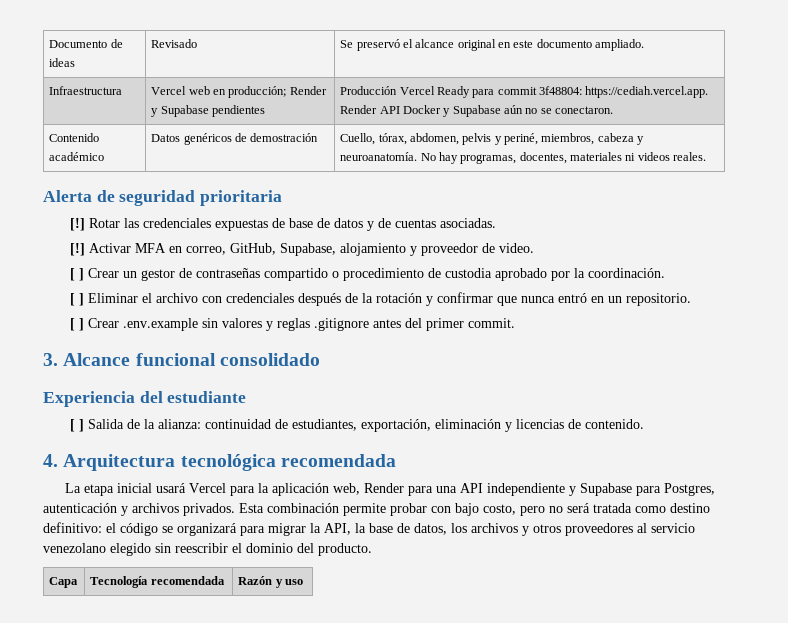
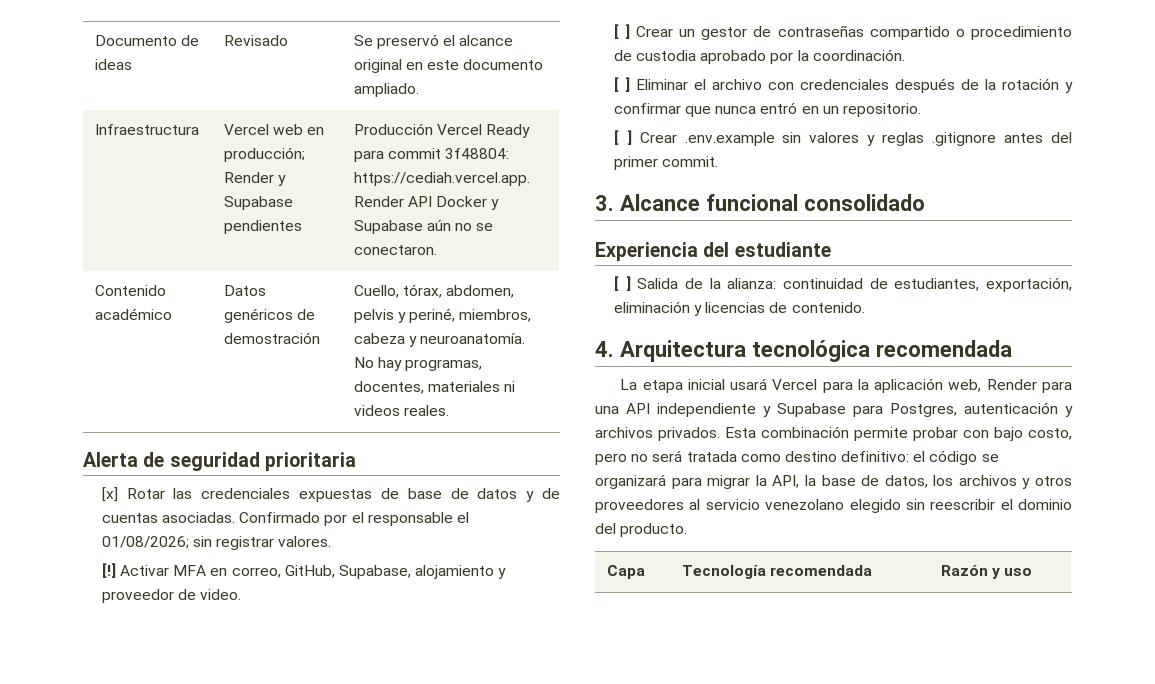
[70,218,86,231] [!] -> [101,487,118,502] [x]
(497, 223) none -> [239,512,469,526] [101,536,332,550] Confirmado por el responsable el 01/08/2026; sin registrar valores.

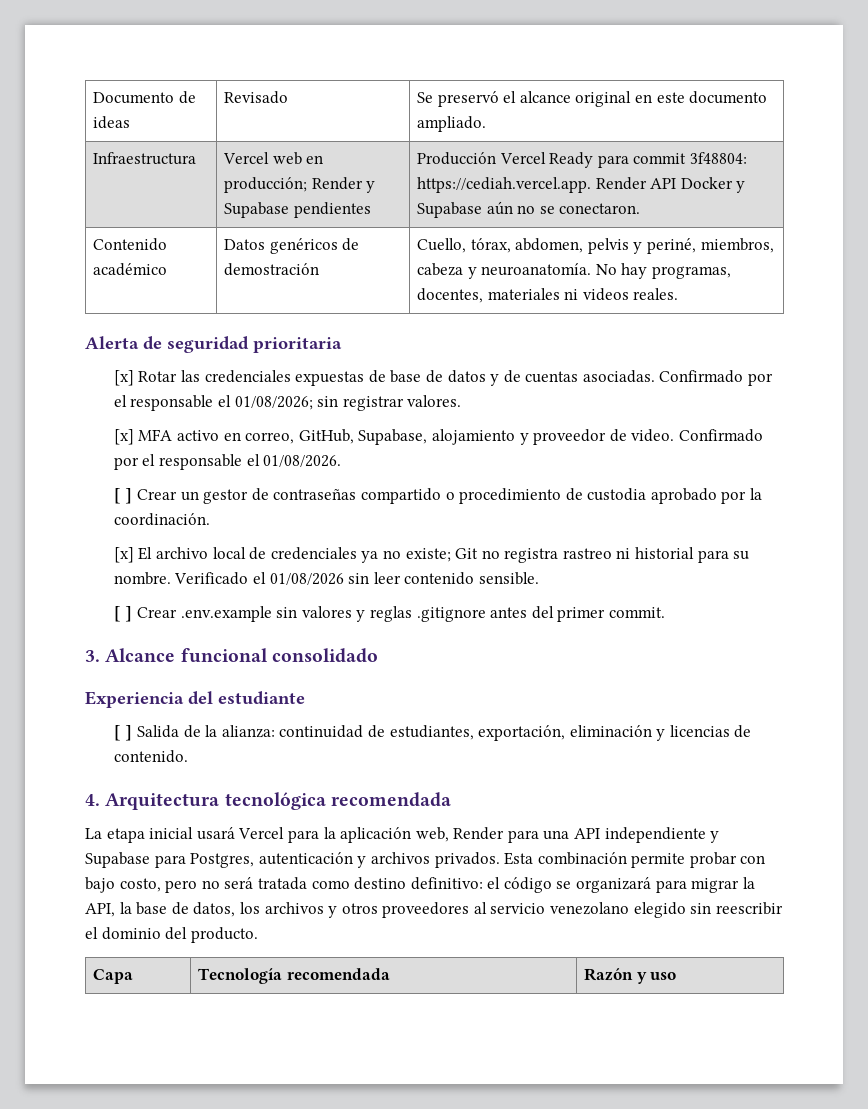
[101,563,207,578] [!] Activar MFA -> [113,429,219,445] [x] MFA activo
(242, 594) none -> [678,429,763,442] [113,454,342,470] Confirmado por el responsable el 01/08/2026.
[613,77,1073,93] [613,102,921,117] [ ] Eliminar el archivo con credenciales después de la rotación y confirmar que nunca entró en un repositorio. -> [113,547,750,563] [113,572,539,585] [x] El archivo local de credenciales ya no existe; Git no registra rastreo ni historial para su nombre. Verificado el 01/08/2026 sin leer contenido sensible.

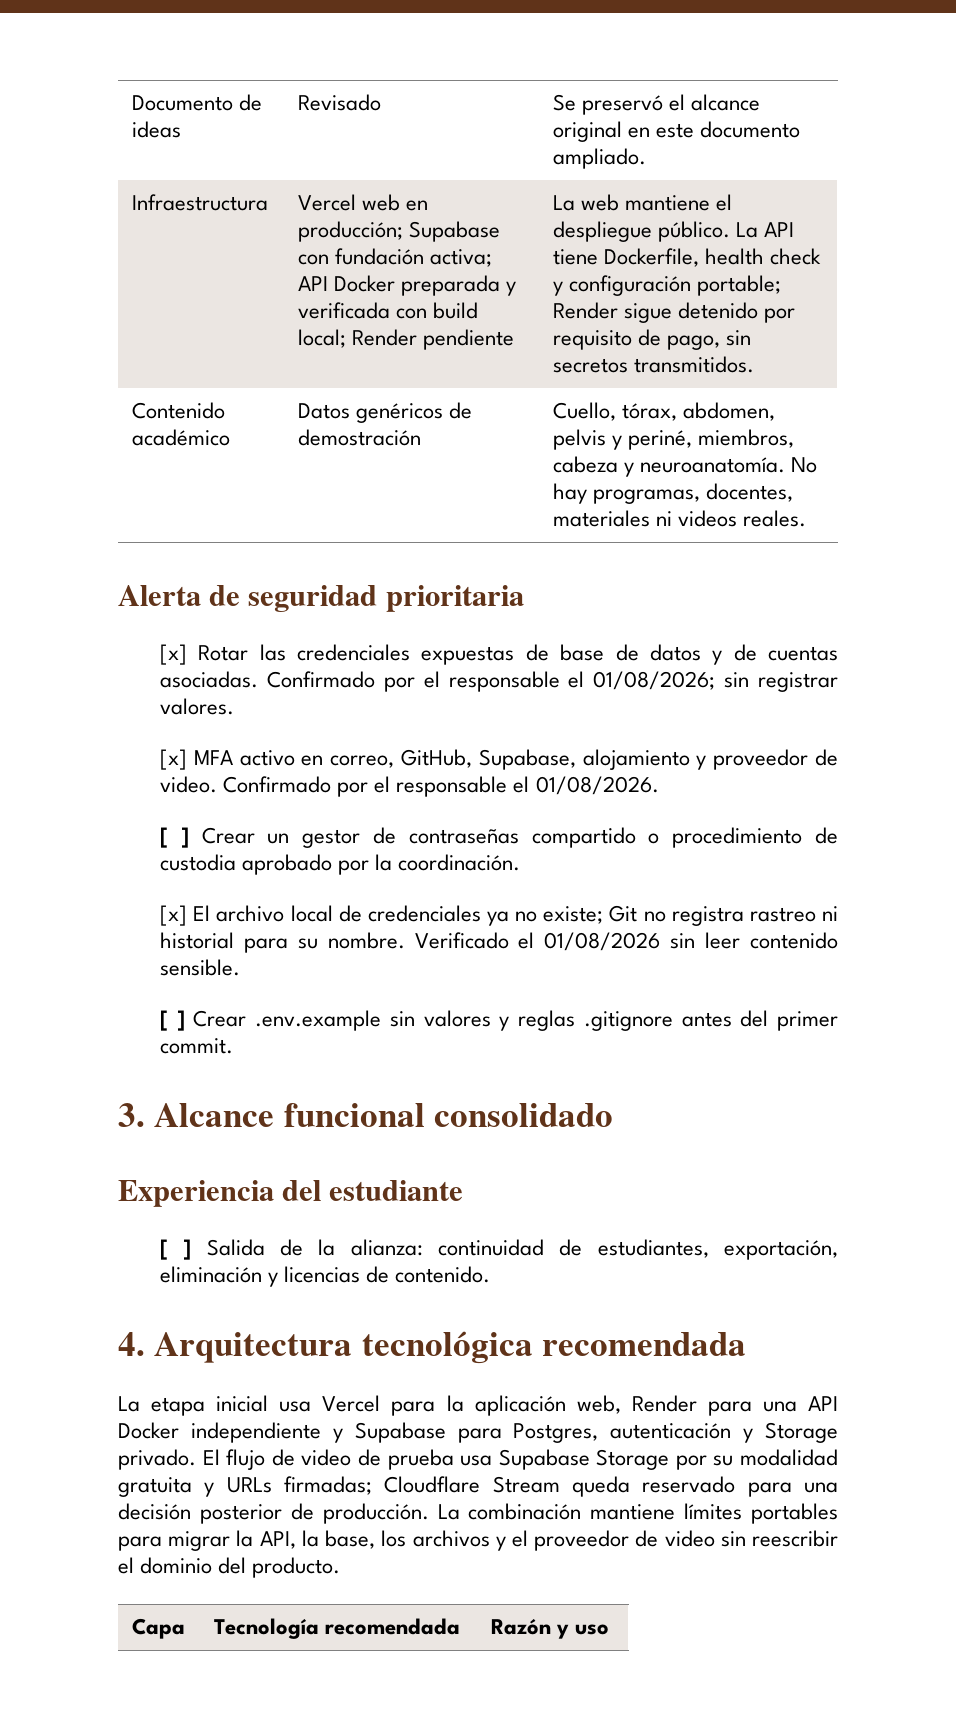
[311,177,376,193] [224,202,371,218] [417,152,748,168] [417,177,746,193] [417,201,641,218] Render y Supabase pendientes | Producción Vercel Ready para commit 3f48804: https://cediah.vercel.app. Render API Docker y Supabase aún no se conectaron. -> [409,221,501,242] [298,248,493,267] [298,275,517,296] [298,302,479,319] [298,329,515,350] [553,194,733,211] [553,221,795,242] [553,248,822,267] [553,275,782,296] [553,302,796,323] [553,329,752,350] [553,356,755,373] Supabase con fundación activa; API Docker preparada y verificada con build local; Render pendiente | La web mantiene el despliegue público. La API tiene Dockerfile, health check y configuración portable; Render sigue detenido por requisito de pago, sin secretos transmitidos.
[196,827,235,840] usará -> [279,1401,312,1412] usa
(601, 833) none -> [118,1422,179,1439] Docker
[370,852,766,868] [85,877,652,893] archivos privados. Esta combinación permite probar con bajo costo, pero no será tratada como destino definitivo: el código se organizará -> [765,1422,838,1443] [118,1449,839,1470] [118,1476,838,1497] [118,1503,838,1524] Storage privado. El flujo de video de prueba usa Supabase Storage por su modalidad gratuita y URLs firmadas; Cloudflare Stream queda reservado para una decisión posterior de producción. La combinación mantiene límites portables
[136,902,686,918] base de datos, los archivos y otros proveedores al servicio venezolano elegido -> [325,1530,715,1551] base, los archivos y el proveedor de video

